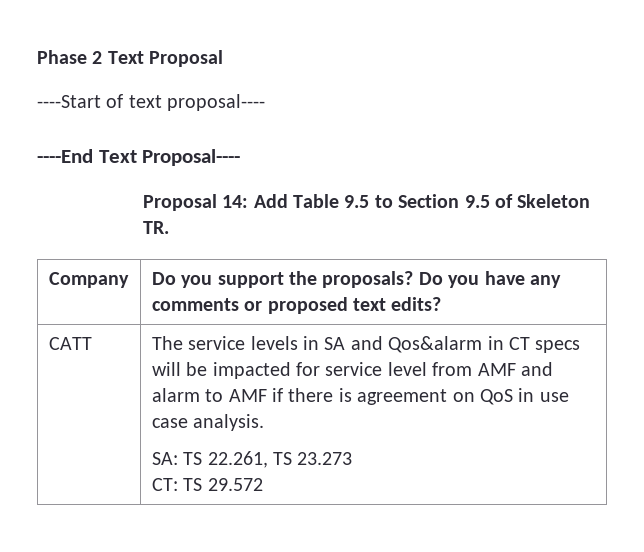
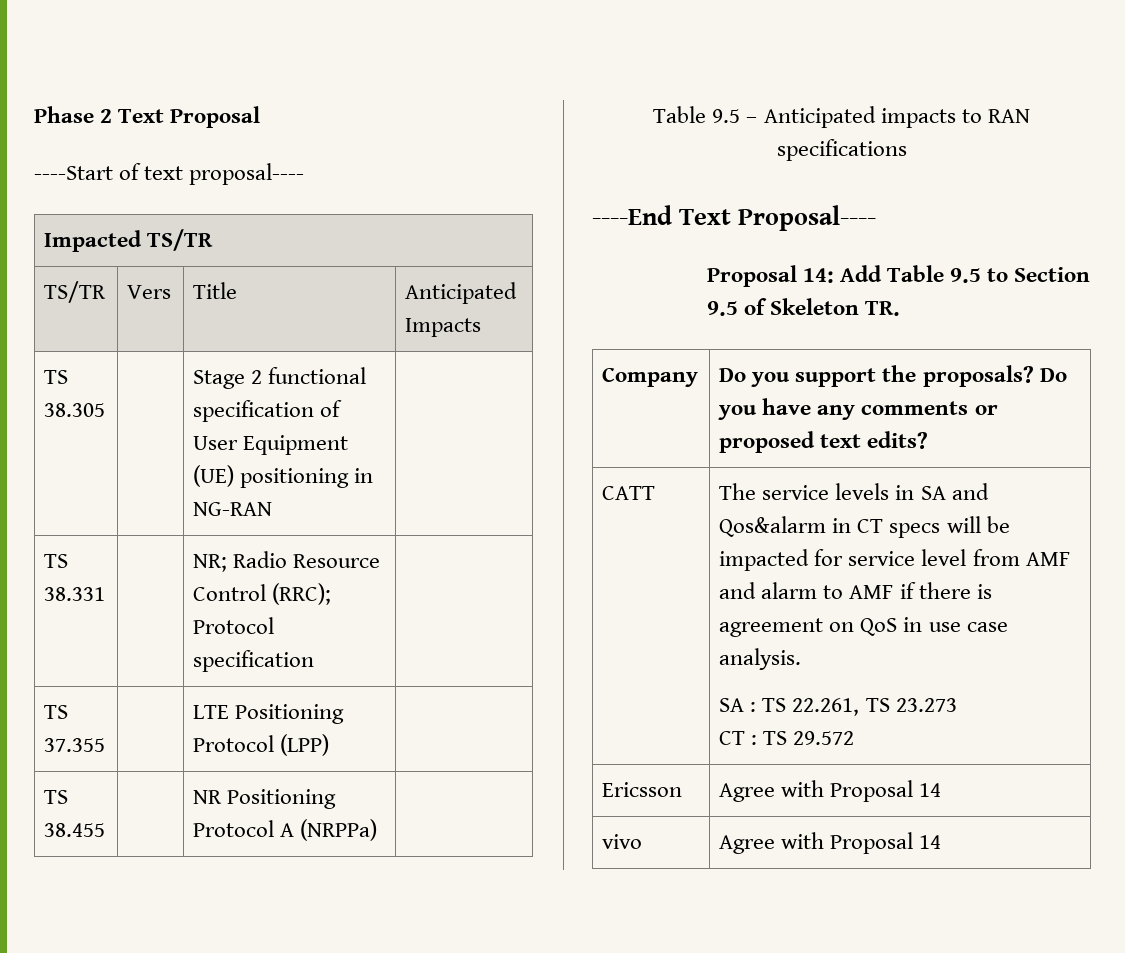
(266, 102) none -> [44,229,214,252] [44,281,107,303] [127,285,172,299] [193,282,238,299] [405,282,518,304] [405,318,482,337] [44,370,69,384] [44,403,106,417] [193,367,367,389] [193,400,343,422] [193,435,349,455] [193,465,374,488] [193,502,273,516] [44,554,69,568] [44,587,106,601] [193,551,381,572] [193,583,332,605] [193,617,275,634] [193,650,315,672] [44,705,69,719] [44,738,106,752] [193,704,345,724] [193,734,330,756] [44,790,69,804] [44,823,106,837] [193,789,337,809] [193,819,378,841] [653,106,1030,128] [776,139,907,161] // Impacted TS/TR // TS/TR | Vers | Title | Anticipated Impacts // TS 38.305 | | Stage 2 functional specification of User Equipment (UE) positioning in NG-RAN | // TS 38.331 | | NR; Radio Resource Control (RRC); Protocol specification | // TS 37.355 | | LTE Positioning Protocol (LPP) | // TS 38.455 | | NR Positioning Protocol A (NRPPa) | // Table 9.5 – Anticipated impacts to RAN specifications
[151,452,178,465] SA: -> [719,698,757,712] SA :
[151,478,178,491] CT: -> [719,731,758,745] CT :
(263, 484) none -> [602,782,683,797] [719,780,942,802] [602,834,643,849] [719,832,942,854] // Ericsson | Agree with Proposal 14 // vivo | Agree with Proposal 14

